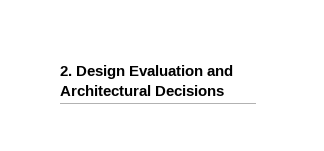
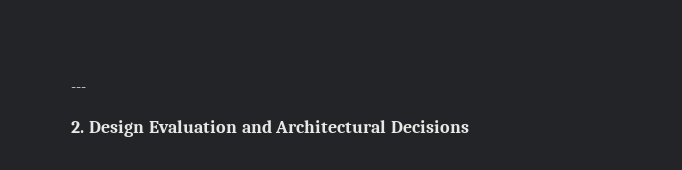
(60, 71) none -> [71,87,86,92] --- //

